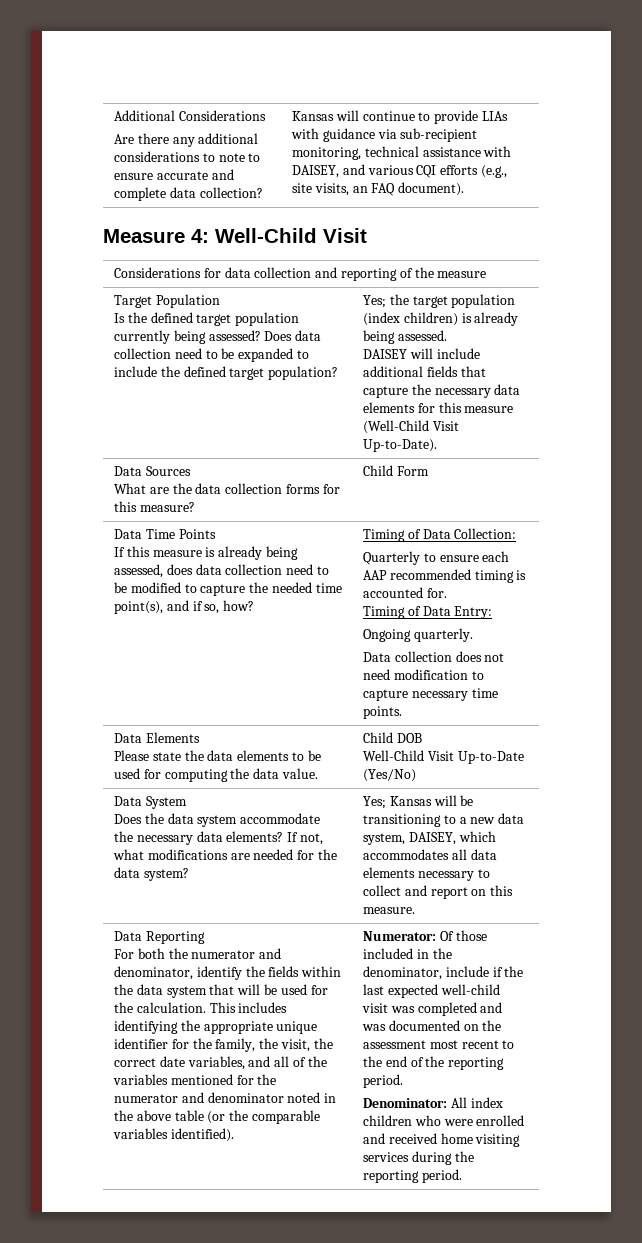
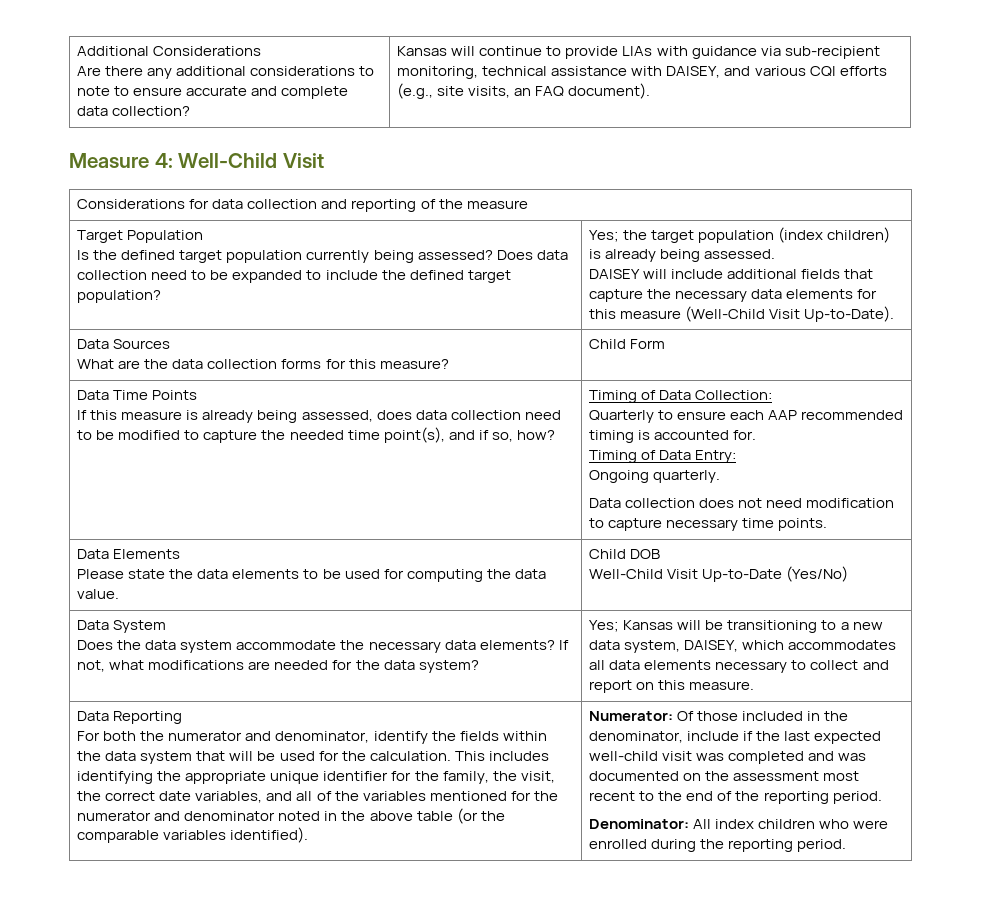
[363,1133,521,1147] [363,1152,410,1162] and received home visiting services -> (648, 844) none

